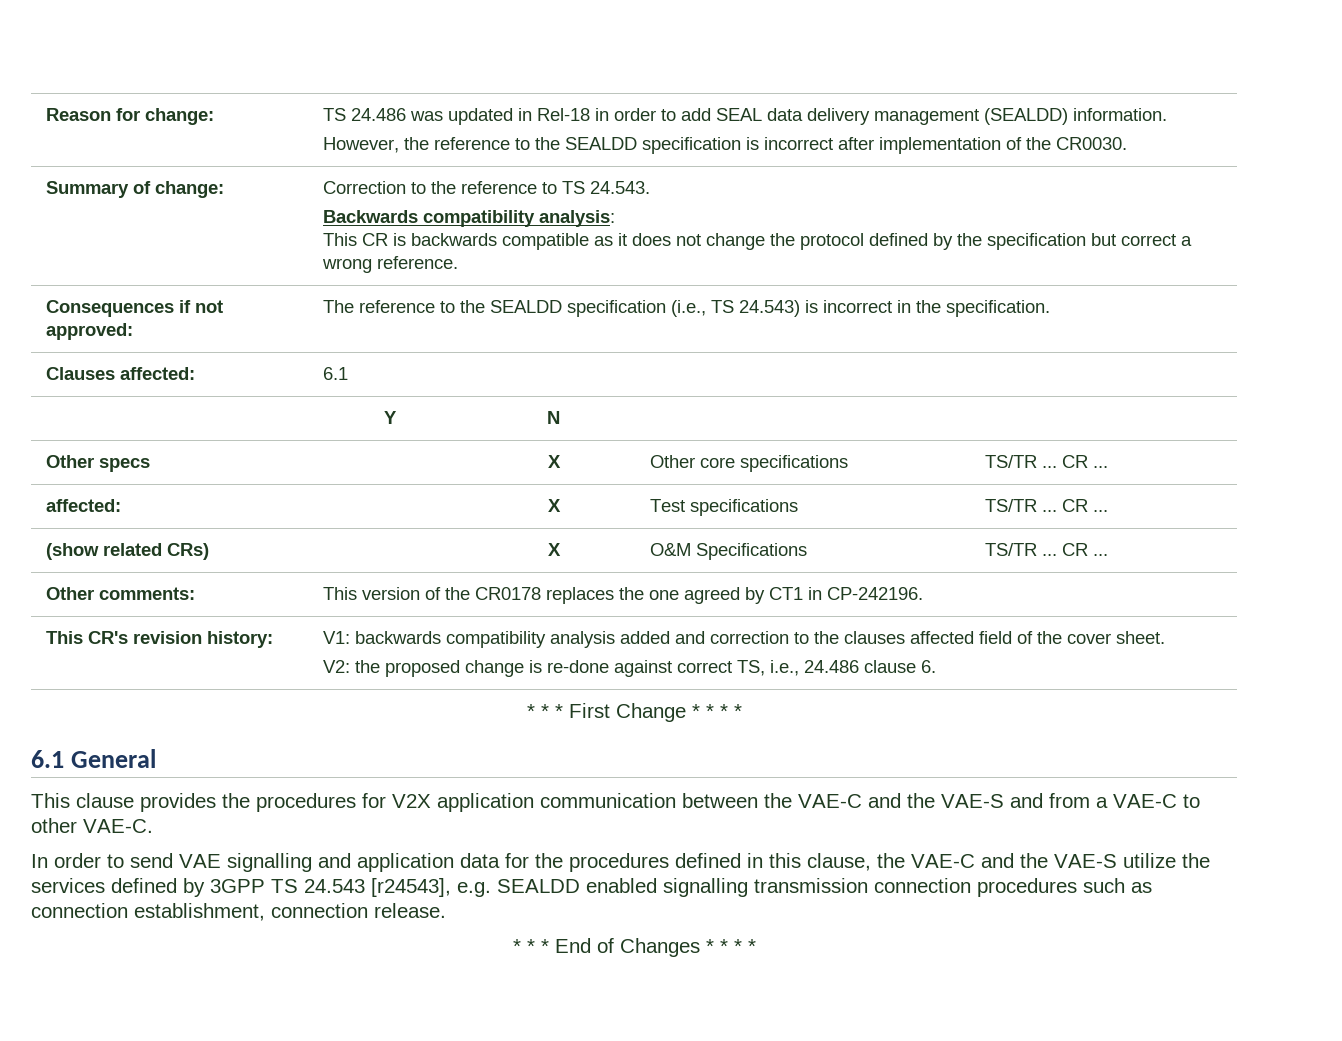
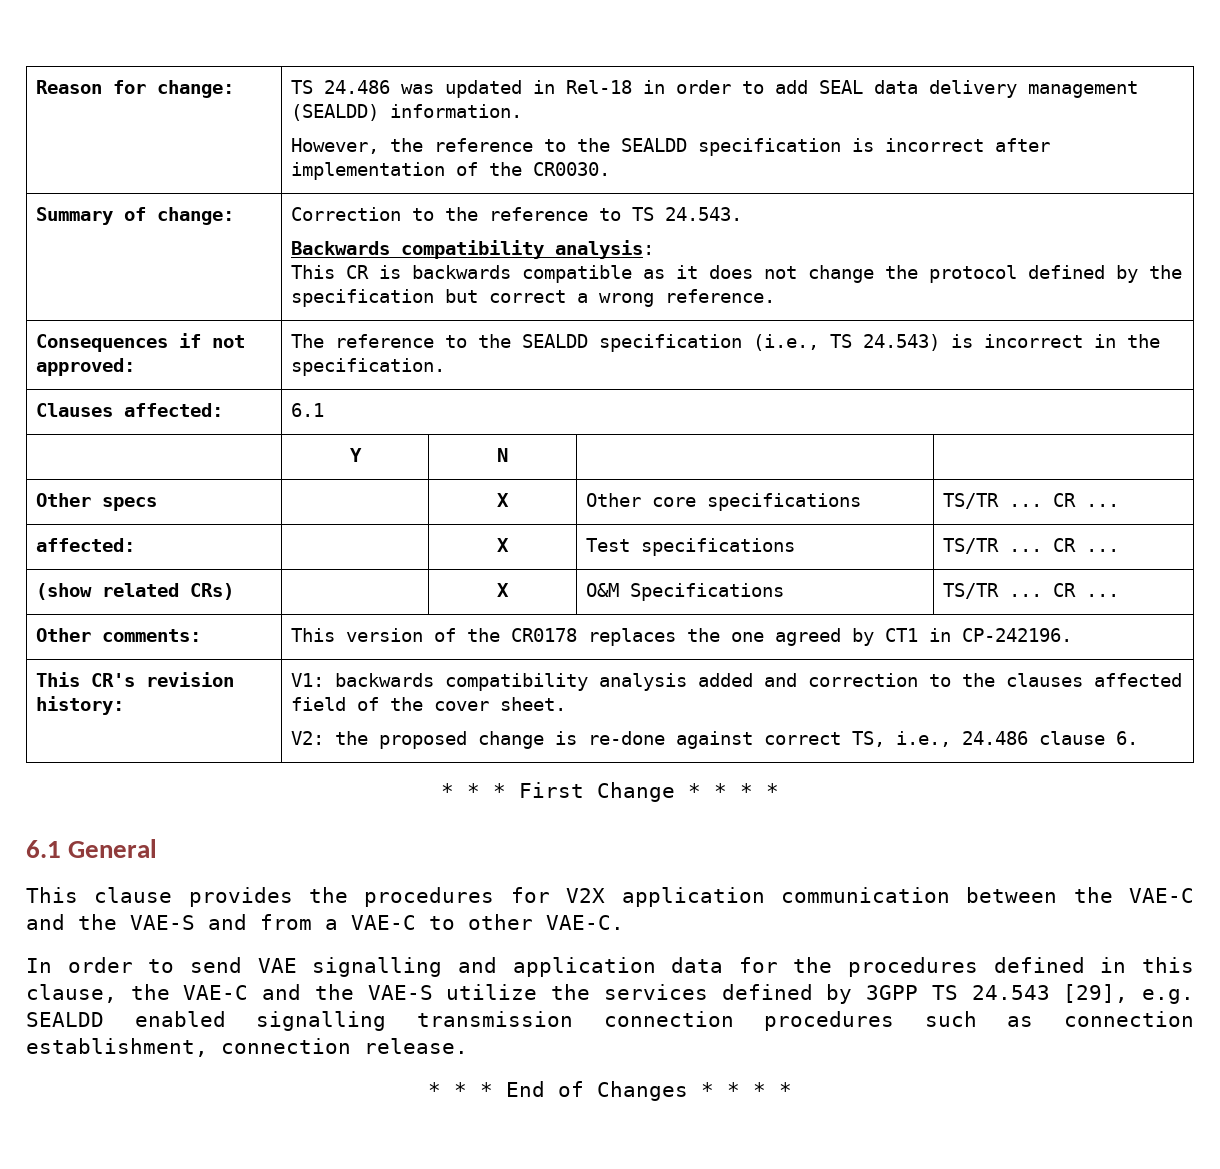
[371,878,451,897] [r24543], -> [1063,984,1129,1003] [29],

